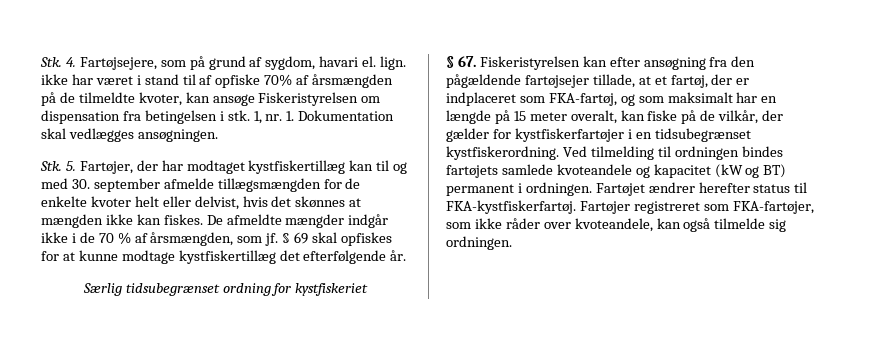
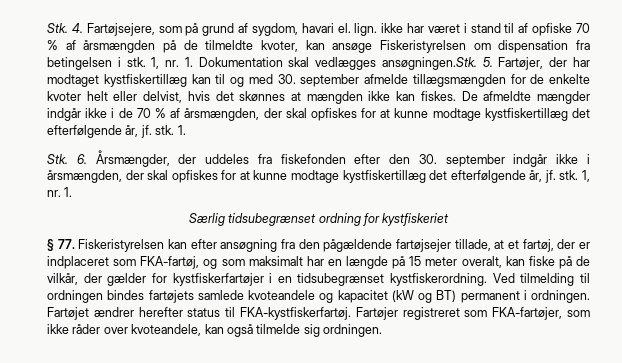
[264,74,293,86] 70% -> [576,23,591,33] [47,40,58,50] 70 %
[137,129,218,142] [40,161,62,171] ansøgningen. // Stk. -> [381,57,477,70] ansøgningen.Stk.
[237,232,392,246] [41,250,407,264] som jf. § 69 skal opfiskes for at kunne modtage kystfiskertillæg det efterfølgende år. -> [263,108,590,121] [47,125,186,138] [47,150,590,167] [47,170,590,183] [47,187,73,197] der skal opfiskes for at kunne modtage kystfiskertillæg det efterfølgende år, jf. stk. 1. // Stk. 6. Årsmængder, der uddeles fra fiskefonden efter den 30. september indgår ikke i årsmængden, der skal opfiskes for at kunne modtage kystfiskertillæg det efterfølgende år, jf. stk. 1, nr. 1.
[457,56,476,67] 67. -> [57,239,75,249] 77.

